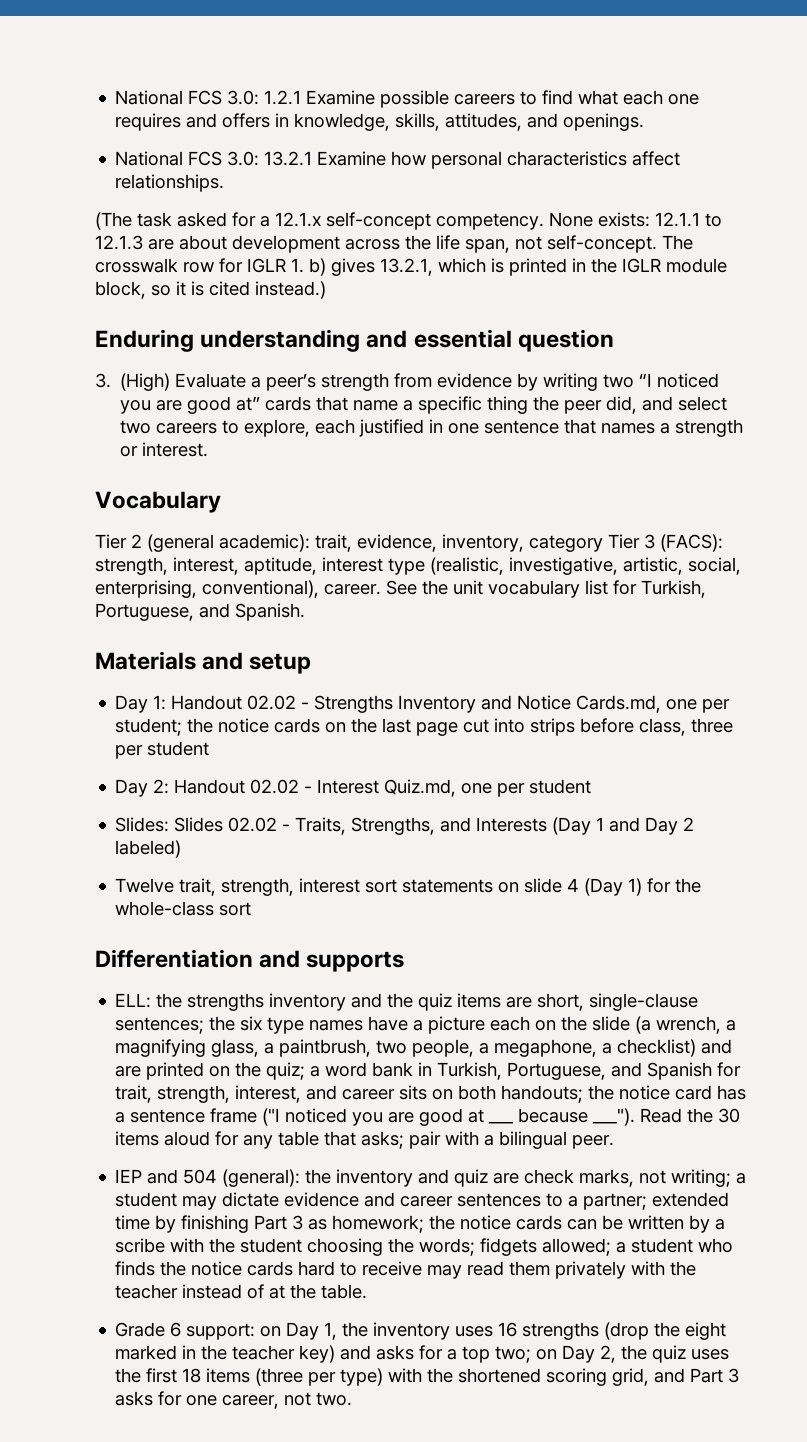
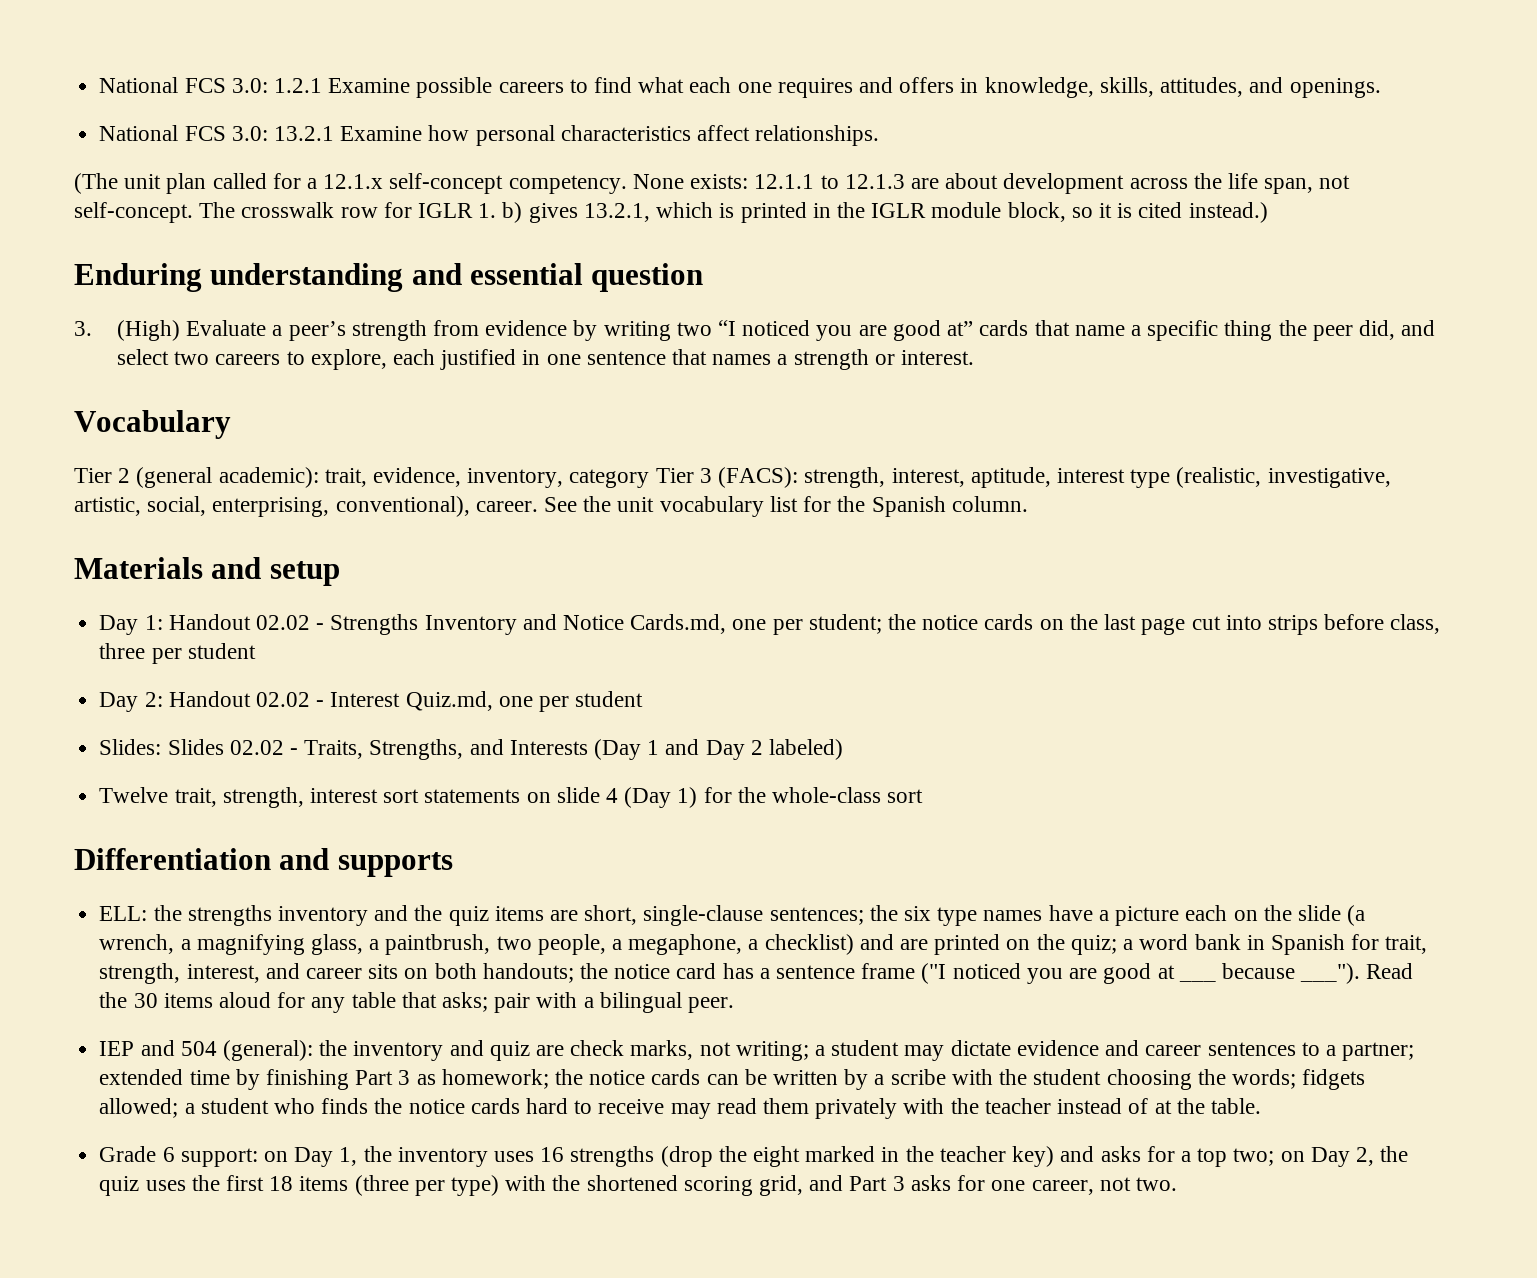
[137,212,227,227] task asked -> [124,173,267,194] unit plan called
[641,580,706,598] [95,603,305,621] Turkish, Portuguese, and Spanish. -> [837,496,1028,517] the Spanish column.
[437,1062,643,1080] Turkish, Portuguese, and -> (1265, 942) none

